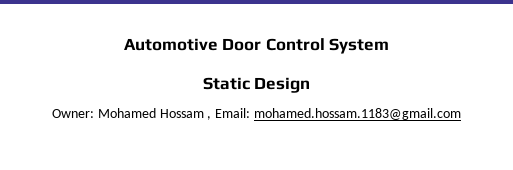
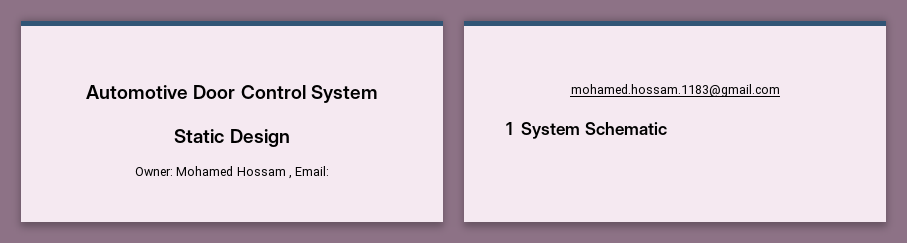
(461, 114) none -> [506,122,667,139] // 1 System Schematic

